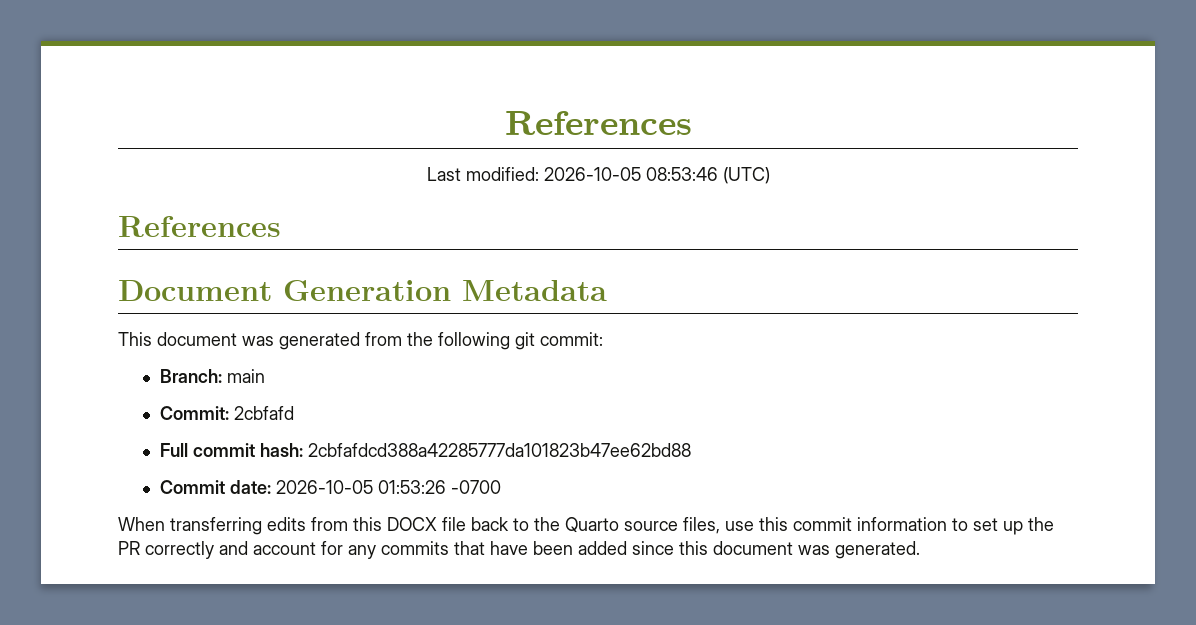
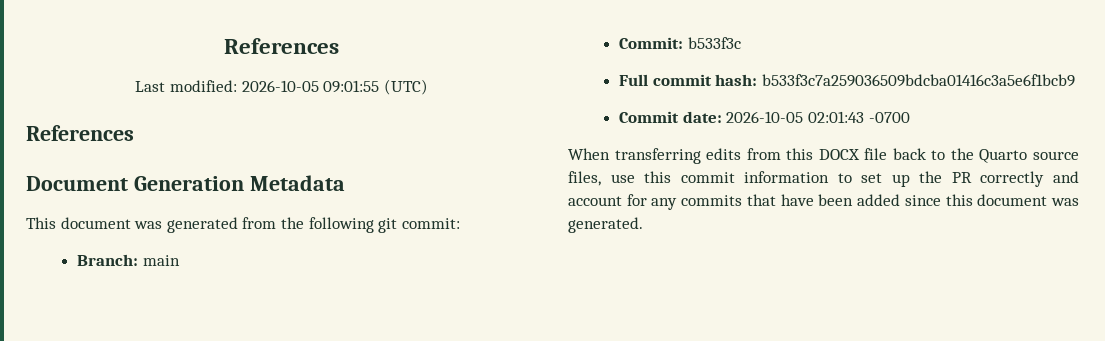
[645,167,718,181] 08:53:46 -> [323,80,380,93] 09:01:55
[233,406,294,420] 2cbfafd -> [687,37,741,49] b533f3c
[307,443,691,457] 2cbfafdcd388a42285777da101823b47ee62bd88 -> [762,74,1076,87] b533f3c7a259036509bdcba01416c3a5e6f1bcb9
[377,480,446,494] 01:53:26 -> [808,111,865,123] 02:01:43

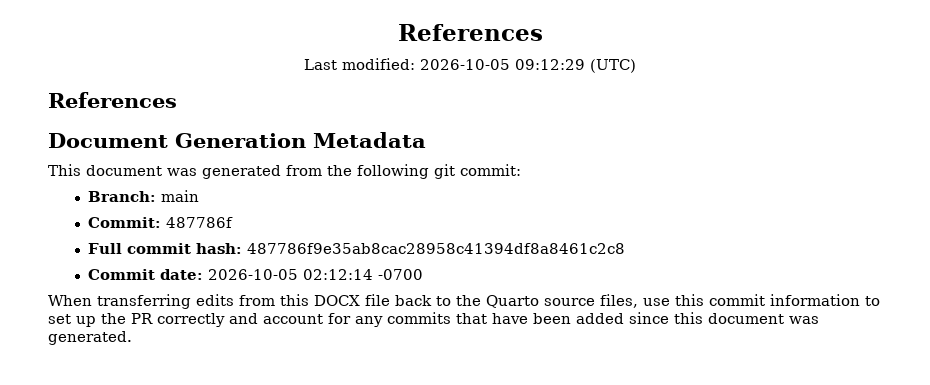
[323,80,380,93] 09:01:55 -> [515,59,585,70] 09:12:29
[687,37,741,49] b533f3c -> [166,217,234,228] 487786f
[762,74,1076,87] b533f3c7a259036509bdcba01416c3a5e6f1bcb9 -> [247,243,626,254] 487786f9e35ab8cac28958c41394df8a8461c2c8
[808,111,865,123] 02:01:43 -> [303,269,374,280] 02:12:14

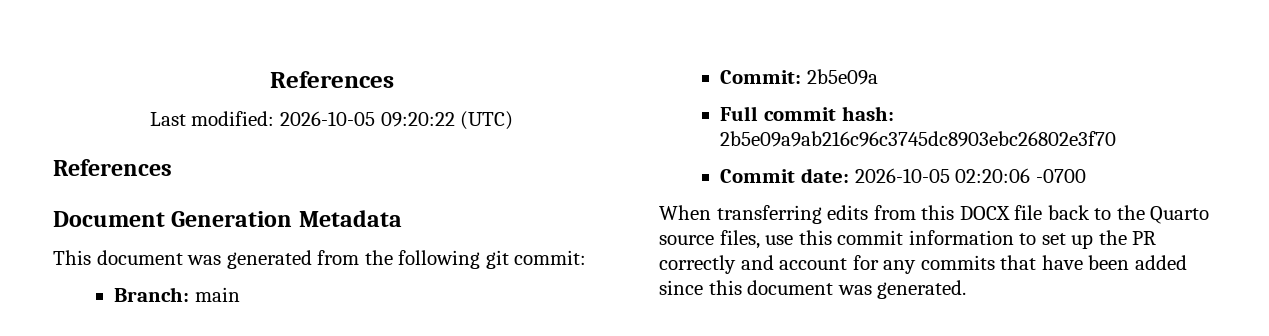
[515,59,585,70] 09:12:29 -> [380,112,455,127] 09:20:22
[166,217,234,228] 487786f -> [807,69,879,85] 2b5e09a
[247,243,626,254] 487786f9e35ab8cac28958c41394df8a8461c2c8 -> [720,131,1117,147] 2b5e09a9ab216c96c3745dc8903ebc26802e3f70
[303,269,374,280] 02:12:14 -> [955,168,1031,183] 02:20:06

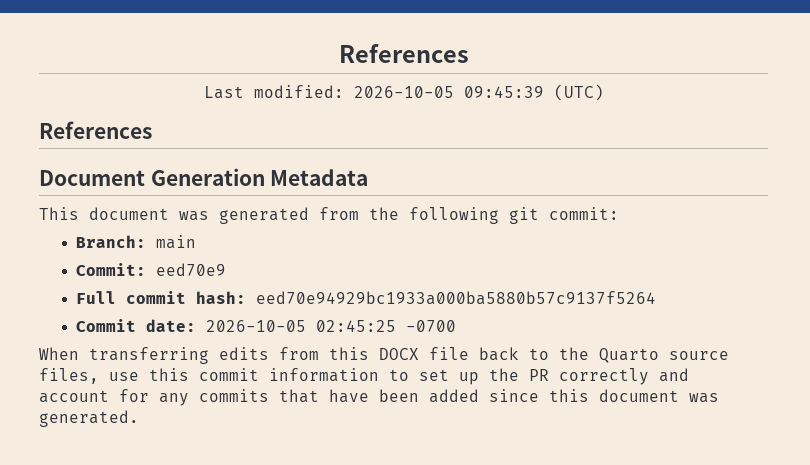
[380,112,455,127] 09:20:22 -> [463,86,544,98] 09:45:39
[807,69,879,85] 2b5e09a -> [156,263,227,276] eed70e9
[720,131,1117,147] 2b5e09a9ab216c96c3745dc8903ebc26802e3f70 -> [256,291,657,305] eed70e94929bc1933a000ba5880b57c9137f5264
[955,168,1031,183] 02:20:06 -> [316,320,397,332] 02:45:25

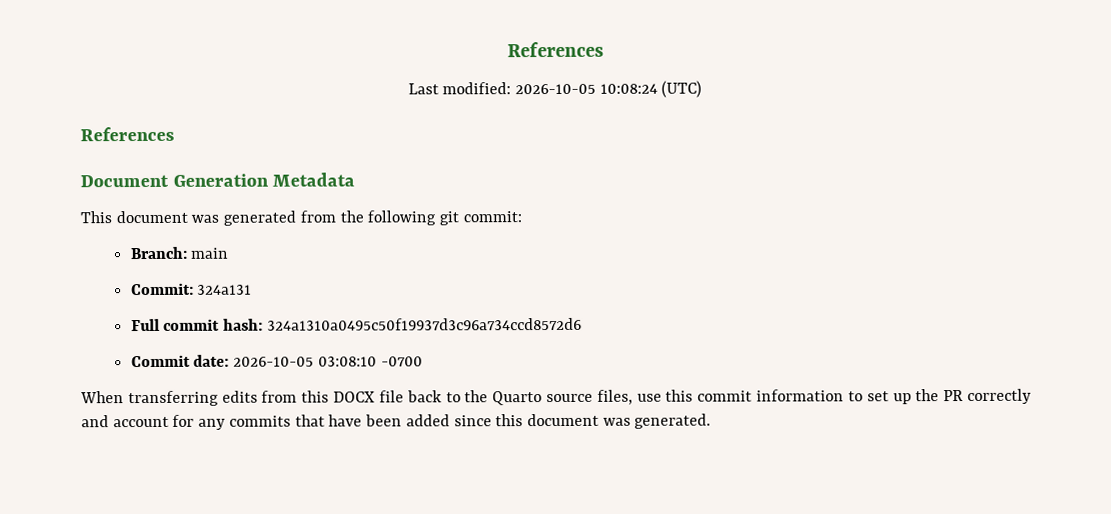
[463,86,544,98] 09:45:39 -> [599,83,658,94] 10:08:24
[156,263,227,276] eed70e9 -> [197,284,253,295] 324a131
[256,291,657,305] eed70e94929bc1933a000ba5880b57c9137f5264 -> [266,317,582,331] 324a1310a0495c50f19937d3c96a734ccd8572d6
[316,320,397,332] 02:45:25 -> [317,356,377,367] 03:08:10

